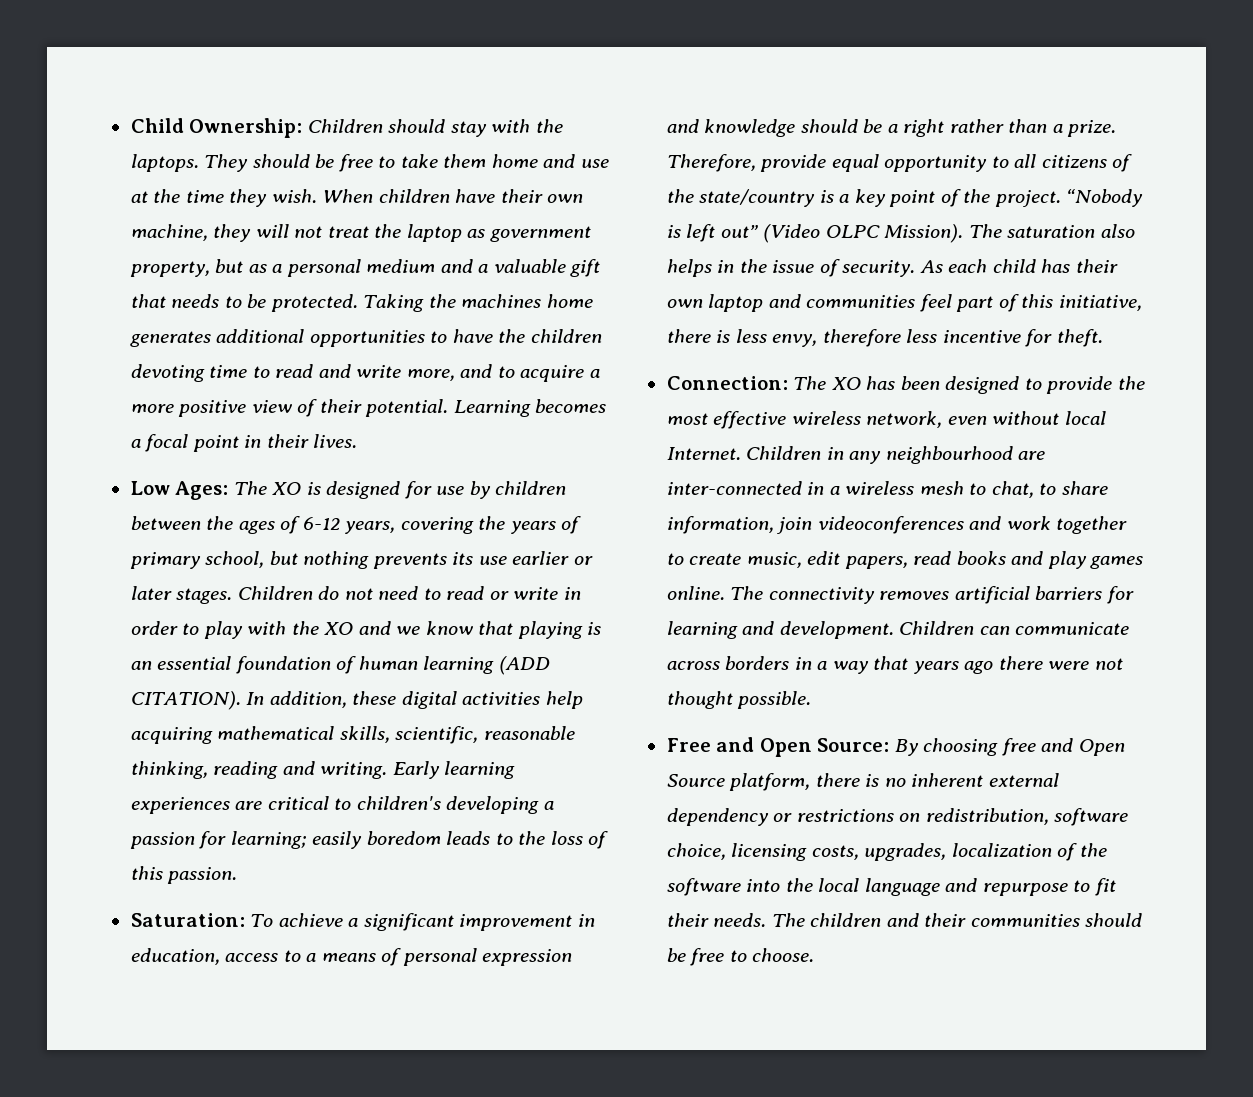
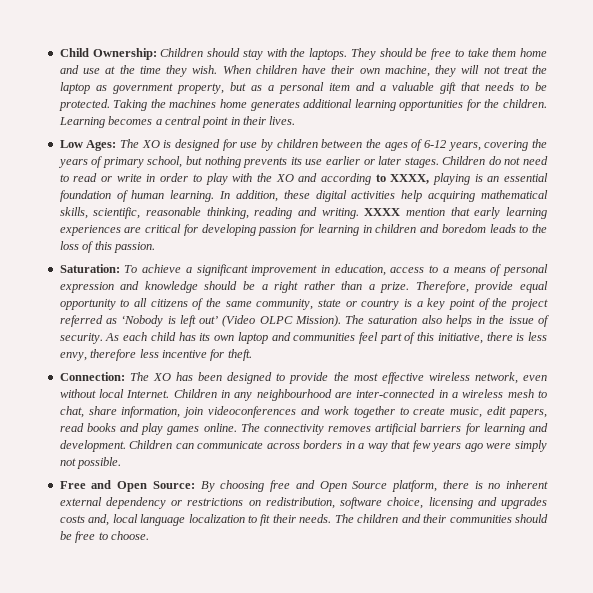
[366,259,436,273] medium -> [328,83,350,91] item
[309,329,602,347] [130,364,600,382] [130,399,449,417] opportunities to have the children devoting time to read and write more, and to acquire a more positive view of their potential. -> [354,99,547,111] learning opportunities for the children.
[145,434,189,452] focal -> [164,116,201,125] central
[396,621,514,635] we know that -> [320,173,430,185] according to XXXX,
[423,656,550,675] [130,691,241,710] learning (ADD CITATION). -> [170,190,215,202] learning.
[392,761,516,779] [130,796,554,814] [129,831,363,849] Early learning experiences are critical to children's developing a passion for learning; easily -> [364,207,548,219] [59,224,440,236] XXXX mention that early learning experiences are critical for developing passion for learning in children and
[699,189,816,207] state/country -> [225,299,400,310] same community, state or country
[994,189,1144,207] project. “Nobody -> [511,299,549,310] [59,315,164,327] project referred as ‘Nobody
[720,225,758,238] out” -> [199,316,219,324] out’
[1075,259,1118,273] their -> [199,333,211,341] its
[1039,483,1057,495] to -> (84, 412) none
(909, 663) none -> [412,440,431,452] few
[998,656,1123,670] [666,691,733,709] there were not thought -> [486,440,548,452] [59,458,76,466] were simply not
[811,843,1107,861] [666,878,1068,896] costs, upgrades, localization of the software into the local language and repurpose -> [477,497,548,509] [59,514,245,526] and upgrades costs and, local language localization

